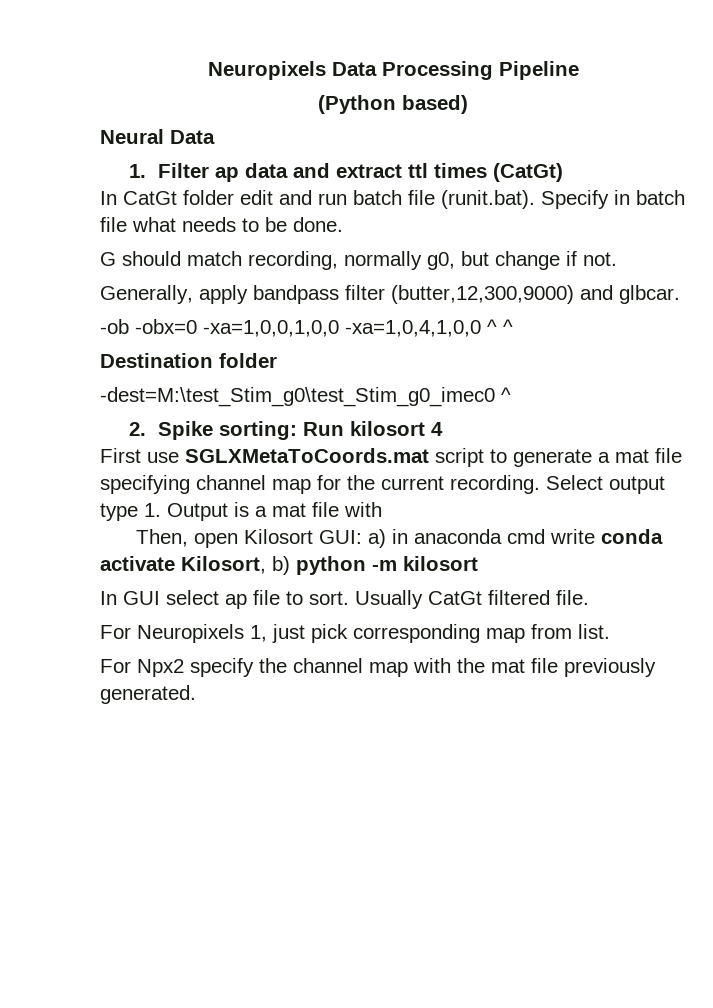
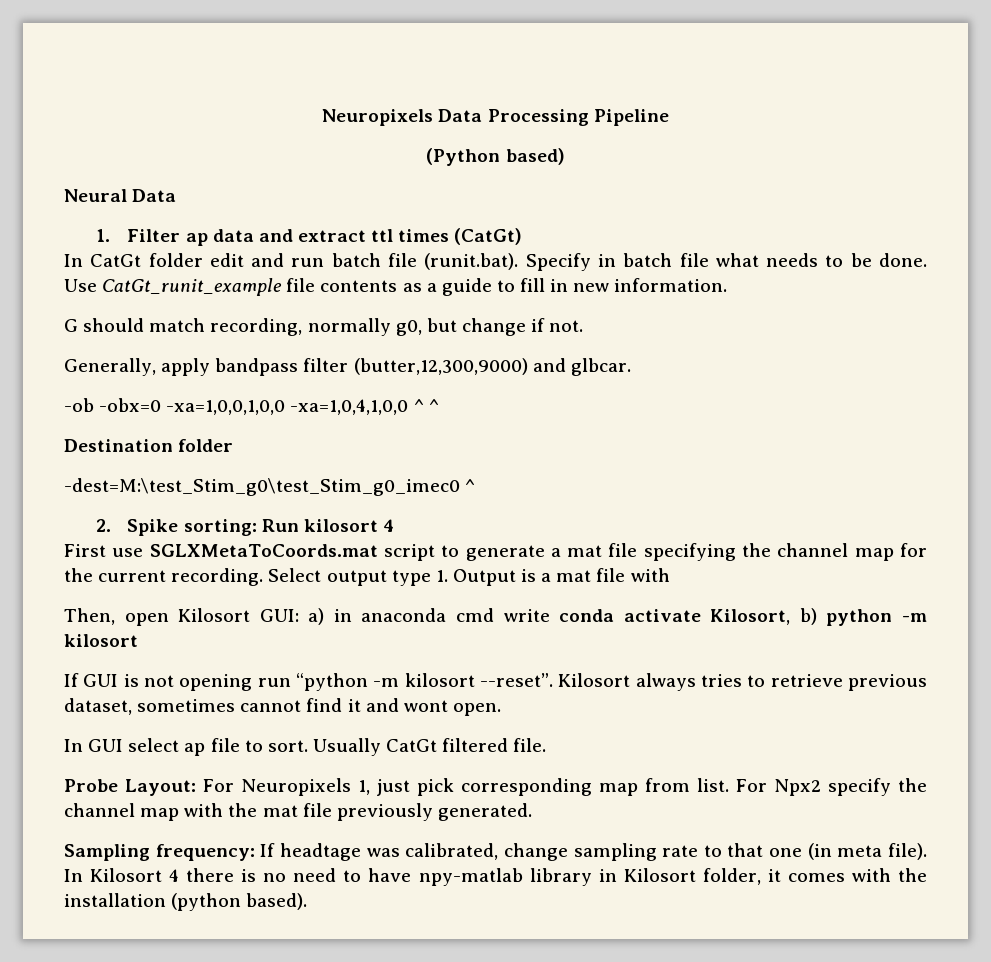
(343, 224) none -> [64,278,728,296] Use CatGt_runit_example file contents as a guide to fill in new information.
(190, 484) none -> [742,543,772,557] the
(478, 563) none -> [64,673,928,691] [64,698,501,716] // If GUI is not opening run “python -m kilosort --reset”. Kilosort always tries to retrieve previous dataset, sometimes cannot find it and wont open.
(589, 597) none -> [64,779,196,796] Probe Layout:
(610, 631) // -> (729, 785) none
(196, 694) none -> [64,843,927,861] [64,868,927,886] [64,893,308,911] // Sampling frequency: If headtage was calibrated, change sampling rate to that one (in meta file). In Kilosort 4 there is no need to have npy-matlab library in Kilosort folder, it comes with the installation (python based).

